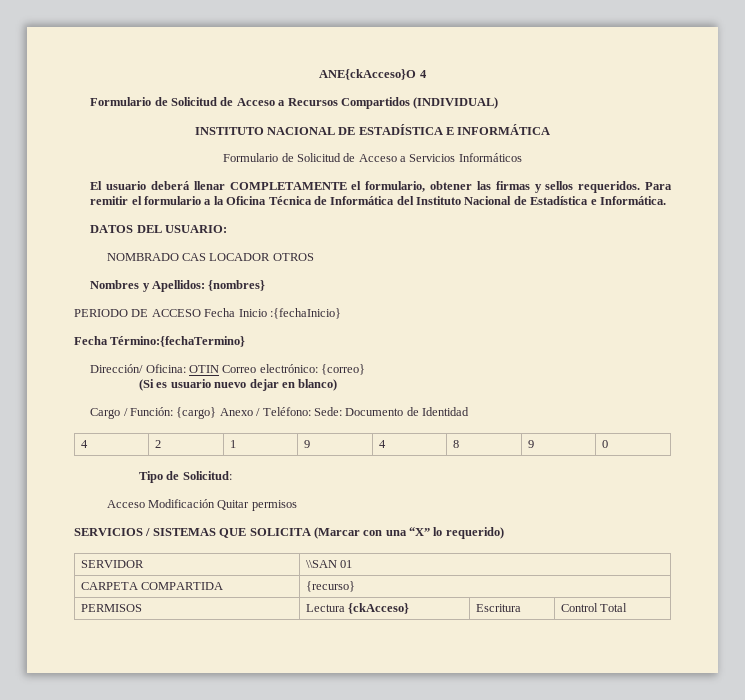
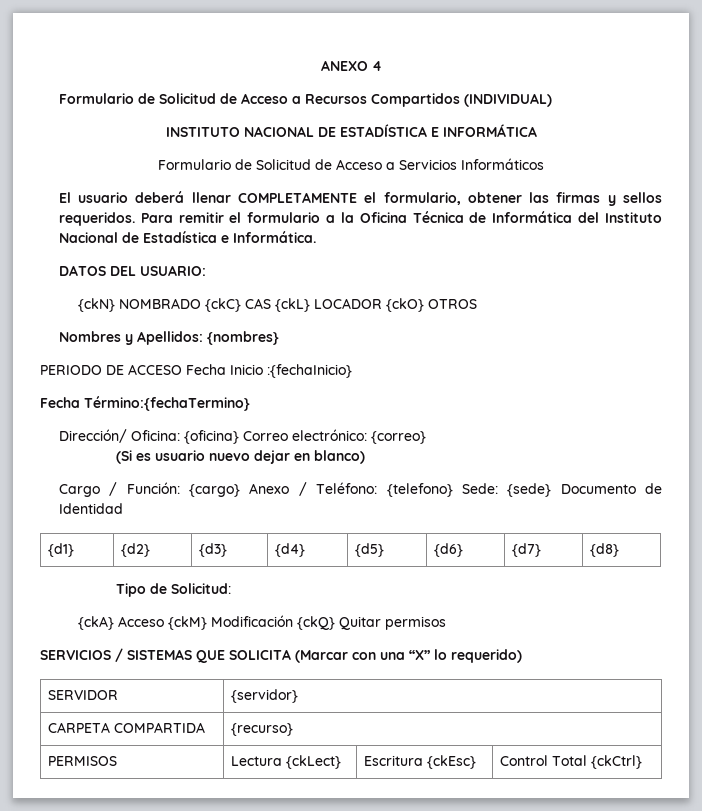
[319,69,417,80] ANE{ckAcceso}O -> [320,60,368,71] ANEXO
[106,253,271,261] NOMBRADO CAS LOCADOR -> [77,298,424,312] {ckN} NOMBRADO {ckC} CAS {ckL} LOCADOR {ckO}
[189,365,220,373] OTIN -> [183,430,239,444] {oficina}
[313,407,342,416] Sede: -> [386,483,552,497] {telefono} Sede: {sede}
[80,440,88,448] [154,440,161,448] [229,440,236,448] [303,440,310,448] [378,440,386,448] [452,440,459,448] [527,440,534,448] [601,440,608,448] [139,471,232,483] [106,499,215,508] 4 | 2 | 1 | 9 | 4 | 8 | 9 | 0 // Tipo de Solicitud: // Acceso Modificación -> [47,543,74,557] [120,543,150,557] [198,543,227,557] [274,543,305,557] [354,543,384,557] [433,543,463,557] [511,543,541,557] [589,543,619,557] [115,583,231,597] [77,615,335,630] {d1} | {d2} | {d3} | {d4} | {d5} | {d6} | {d7} | {d8} // Tipo de Solicitud: // {ckA} Acceso {ckM} Modificación {ckQ}
[305,560,353,568] \\SAN 01 -> [230,689,298,703] {servidor}
[348,603,410,614] {ckAcceso} -> [285,755,341,769] {ckLect}
(521, 608) none -> [426,755,476,769] {ckEsc}
(628, 607) none -> [590,755,642,769] {ckCtrl}

